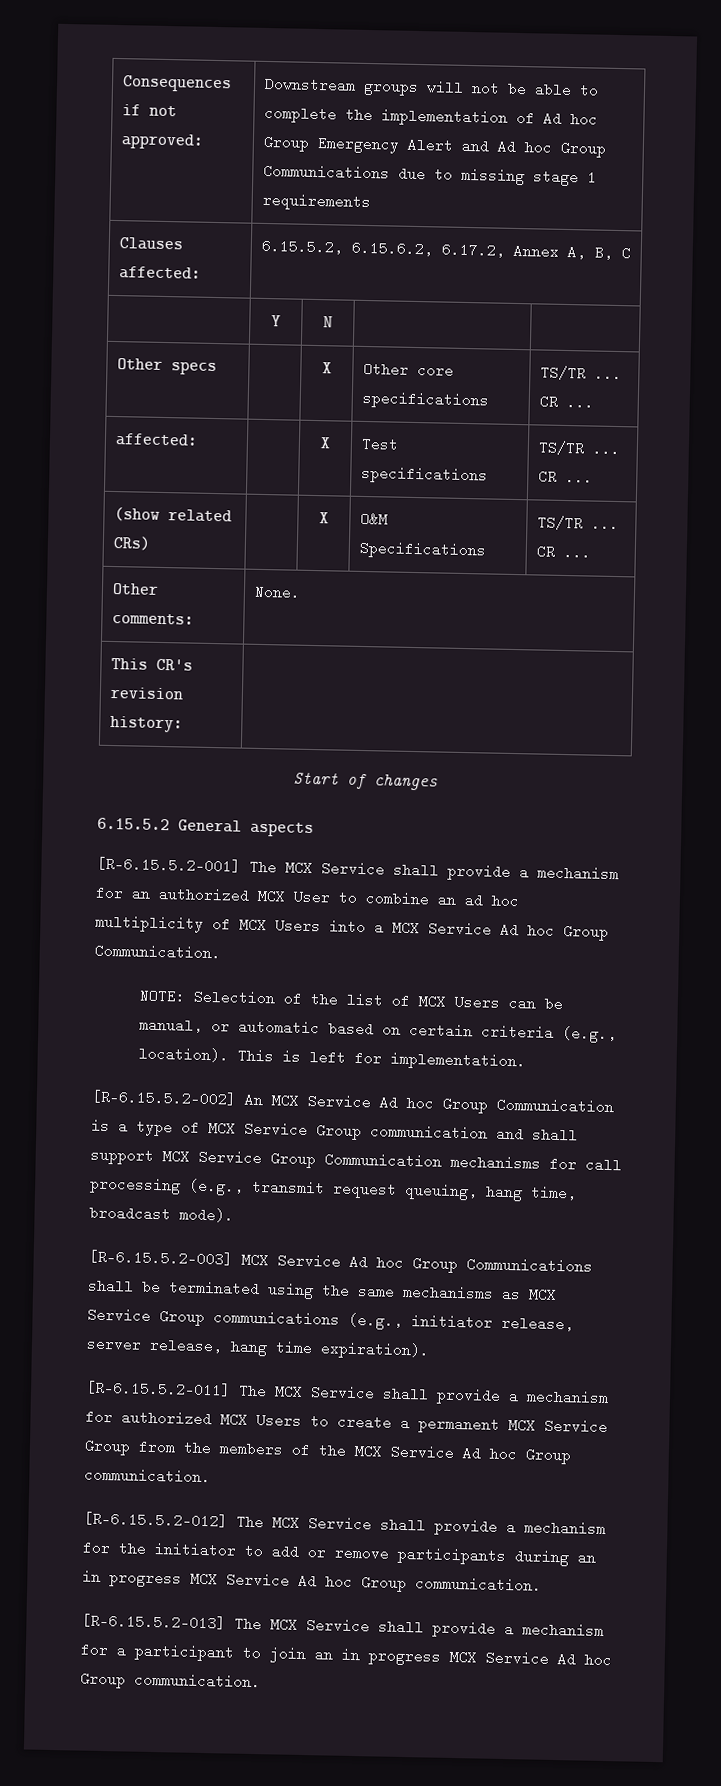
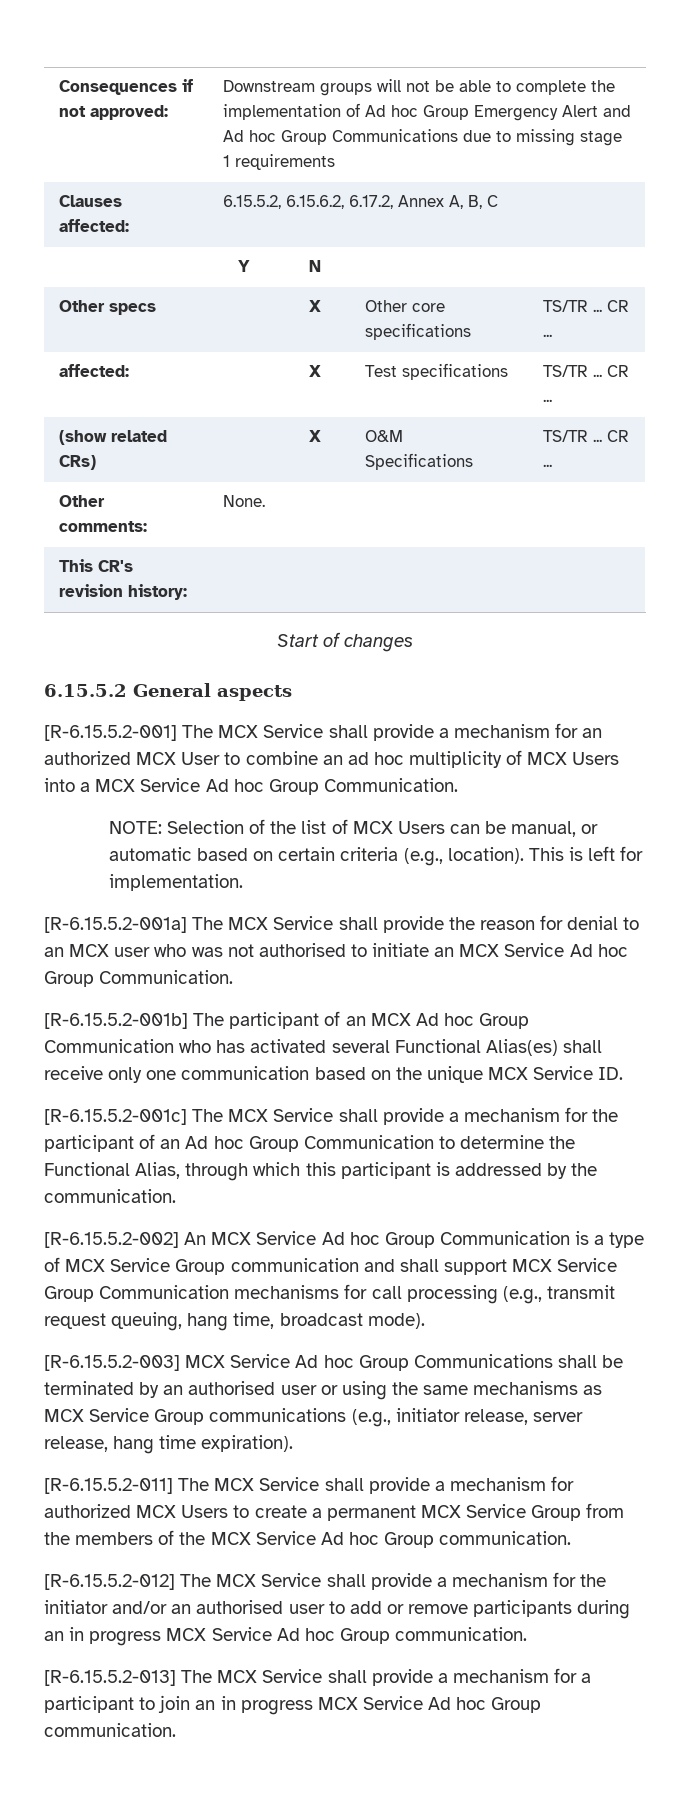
(526, 1061) none -> [44,915,640,933] [44,943,628,957] [44,970,234,987] [44,1011,530,1029] [44,1039,602,1056] [44,1066,624,1083] [44,1107,619,1125] [44,1134,576,1152] [44,1162,598,1181] [44,1189,176,1203] // [R-6.15.5.2-001a] The MCX Service shall provide the reason for denial to an MCX user who was not authorised to initiate an MCX Service Ad hoc Group Communication. // [R-6.15.5.2-001b] The participant of an MCX Ad hoc Group Communication who has activated several Functional Alias(es) shall receive only one communication based on the unique MCX Service ID. // [R-6.15.5.2-001c] The MCX Service shall provide a mechanism for the participant of an Ad hoc Group Communication to determine the Functional Alias, through which this participant is addressed by the communication.
(260, 1288) none -> [139,1381,338,1398] by an authorised user or
(237, 1550) none -> [112,1600,325,1614] and/or an authorised user

